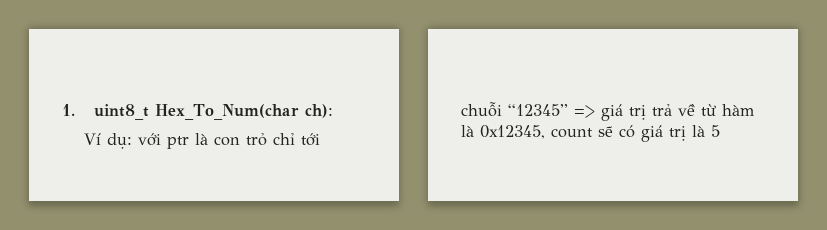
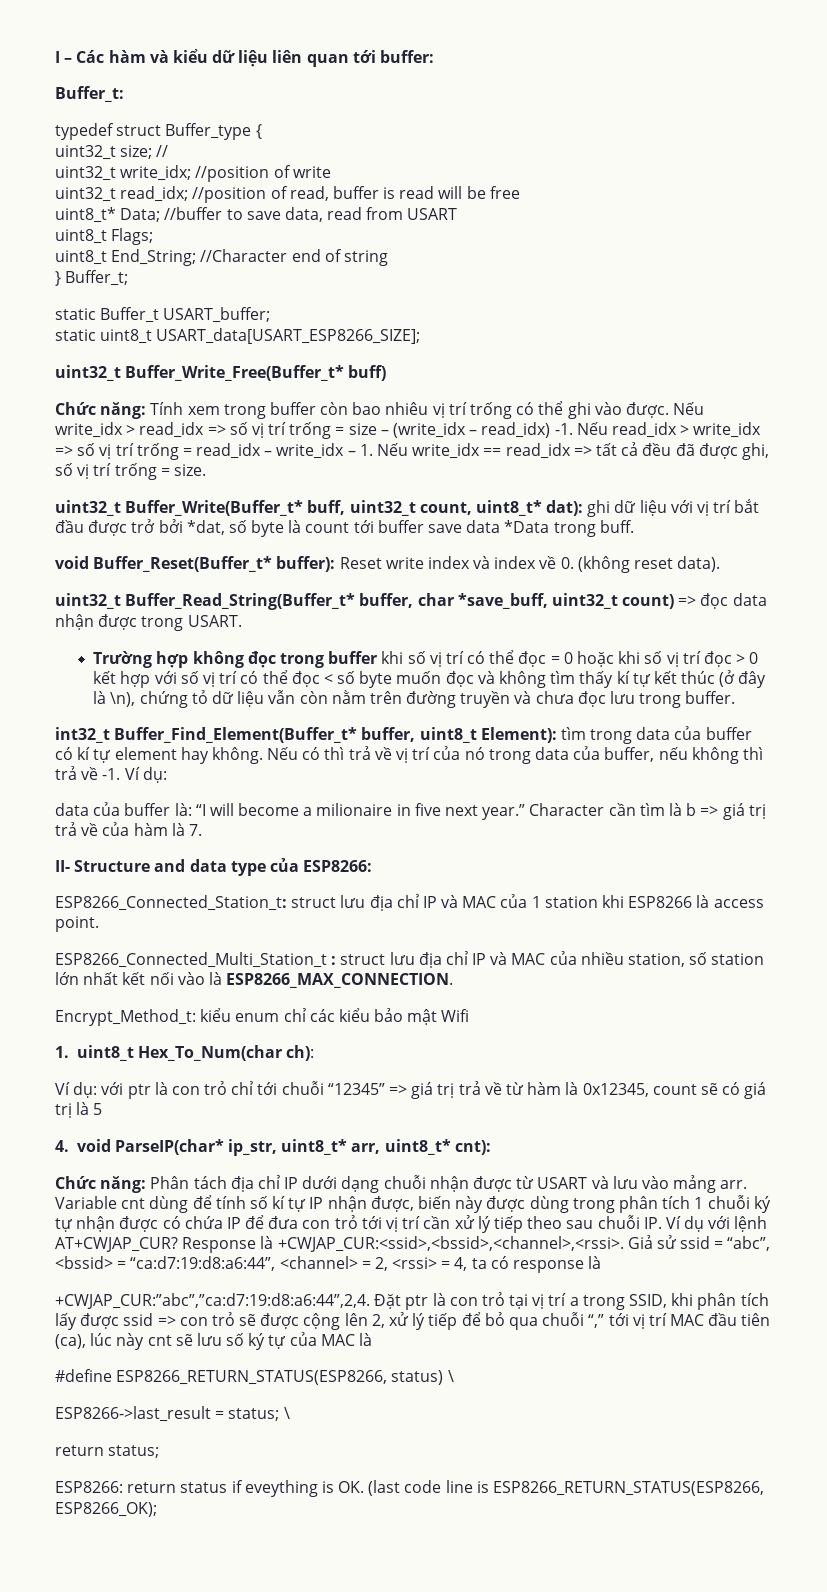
(62, 110) none -> [55,49,435,67] [55,86,124,102] [55,123,262,140] [55,145,169,160] [55,165,331,182] [55,186,520,203] [55,207,458,223] [55,228,154,245] [55,249,388,266] [55,270,129,286] [55,307,271,323] [55,328,421,344] [55,365,387,381] [55,401,705,419] [55,422,762,439] [55,442,769,460] [55,463,206,480] [55,499,760,517] [55,519,634,537] [55,556,721,573] [55,593,767,610] [55,614,242,631] [93,650,759,668] [93,670,767,688] [93,690,736,708] [55,726,752,744] [55,746,763,764] [55,766,167,783] [55,802,766,820] [55,822,202,836] [55,858,373,876] [55,894,764,911] [55,916,99,932] [55,951,765,968] [55,972,454,988] [55,1008,470,1026] I – Các hàm và kiểu dữ liệu liên quan tới buffer: // Buffer_t: // typedef struct Buffer_type { // uint32_t size; // // uint32_t write_idx; //position of write // uint32_t read_idx; //position of read, buffer is read will be free // uint8_t* Data; //buffer to save data, read from USART // uint8_t Flags; // uint8_t End_String; //Character end of string // } Buffer_t; // static Buffer_t USART_buffer; // static uint8_t USART_data[USART_ESP8266_SIZE]; // uint32_t Buffer_Write_Free(Buffer_t* buff) // Chức năng: Tính xem trong buffer còn bao nhiêu vị trí trống có thể ghi vào được. Nếu write_idx > read_idx => số vị trí trống = size – (write_idx – read_idx) -1. Nếu read_idx > write_idx => số vị trí trống = read_idx – write_idx – 1. Nếu write_idx == read_idx => tất cả đều đã được ghi, số vị trí trống = size. // uint32_t Buffer_Write(Buffer_t* buff, uint32_t count, uint8_t* dat): ghi dữ liệu với vị trí bắt đầu được trở bởi *dat, số byte là count tới buffer save data *Data trong buff. // void Buffer_Reset(Buffer_t* buffer): Reset write index và index về 0. (không reset data). // uint32_t Buffer_Read_String(Buffer_t* buffer, char *save_buff, uint32_t count) => đọc data nhận được trong USART. // Trường hợp không đọc trong buffer khi số vị trí có thể đọc = 0 hoặc khi số vị trí đọc > 0 kết hợp với số vị trí có thể đọc < số byte muốn đọc và không tìm thấy kí tự kết thúc (ở đây là \n), chứng tỏ dữ liệu vẫn còn nằm trên đường truyền và chưa đọc lưu trong buffer. // int32_t Buffer_Find_Element(Buffer_t* buffer, uint8_t Element): tìm trong data của buffer có kí tự element hay không. Nếu có thì trả về vị trí của nó trong data của buffer, nếu không thì trả về -1. Ví dụ: // data của buffer là: “I will become a milionaire in five next year.” Character cần tìm là b => giá trị trả về của hàm là 7. // II- Structure and data type của ESP8266: // ESP8266_Connected_Station_t: struct lưu địa chỉ IP và MAC của 1 station khi ESP8266 là access point. // ESP8266_Connected_Multi_Station_t : struct lưu địa chỉ IP và MAC của nhiều station, số station lớn nhất kết nối vào là ESP8266_MAX_CONNECTION. // Encrypt_Method_t: kiểu enum chỉ các kiểu bảo mật Wifi //
(720, 131) none -> [55,1139,491,1156] [55,1175,748,1193] [55,1195,771,1213] [55,1215,768,1233] [55,1235,771,1253] [55,1256,602,1273] [55,1292,769,1310] [55,1312,771,1330] [55,1332,373,1350] [55,1369,454,1385] [55,1406,290,1422] [55,1445,160,1458] [55,1480,765,1497] [55,1502,157,1517] // 4. void ParseIP(char* ip_str, uint8_t* arr, uint8_t* cnt): // Chức năng: Phân tách địa chỉ IP dưới dạng chuỗi nhận được từ USART và lưu vào mảng arr. Variable cnt dùng để tính số kí tự IP nhận được, biến này được dùng trong phân tích 1 chuỗi ký tự nhận được có chứa IP để đưa con trỏ tới vị trí cần xử lý tiếp theo sau chuỗi IP. Ví dụ với lệnh AT+CWJAP_CUR? Response là +CWJAP_CUR:<ssid>,<bssid>,<channel>,<rssi>. Giả sử ssid = “abc”, <bssid> = “ca:d7:19:d8:a6:44”, <channel> = 2, <rssi> = 4, ta có response là // +CWJAP_CUR:”abc”,”ca:d7:19:d8:a6:44”,2,4. Đặt ptr là con trỏ tại vị trí a trong SSID, khi phân tích lấy được ssid => con trỏ sẽ được cộng lên 2, xử lý tiếp để bỏ qua chuỗi “,” tới vị trí MAC đầu tiên (ca), lúc này cnt sẽ lưu số ký tự của MAC là // #define ESP8266_RETURN_STATUS(ESP8266, status) \ // ESP8266->last_result = status; \ // return status; // ESP8266: return status if eveything is OK. (last code line is ESP8266_RETURN_STATUS(ESP8266, ESP8266_OK);

